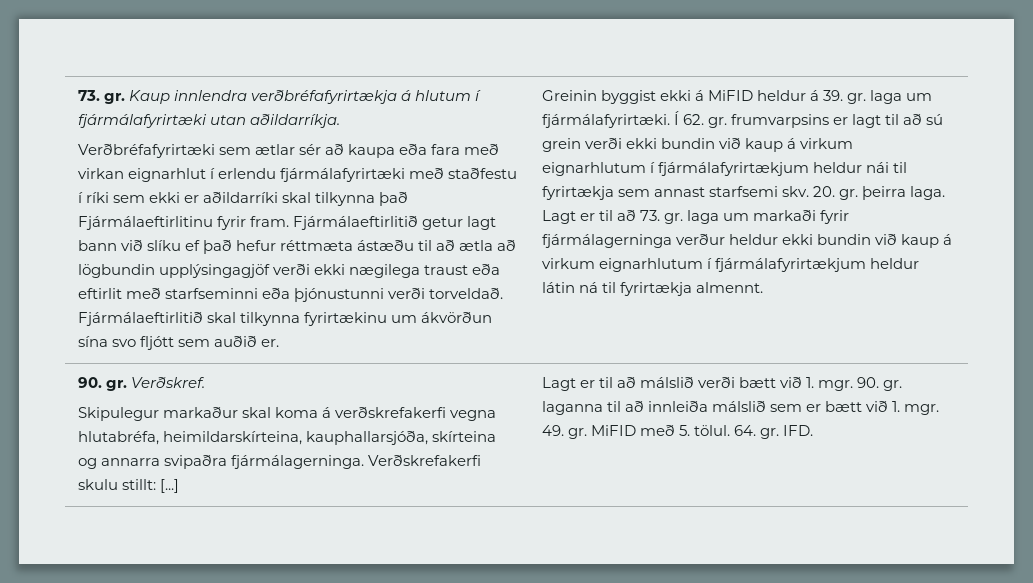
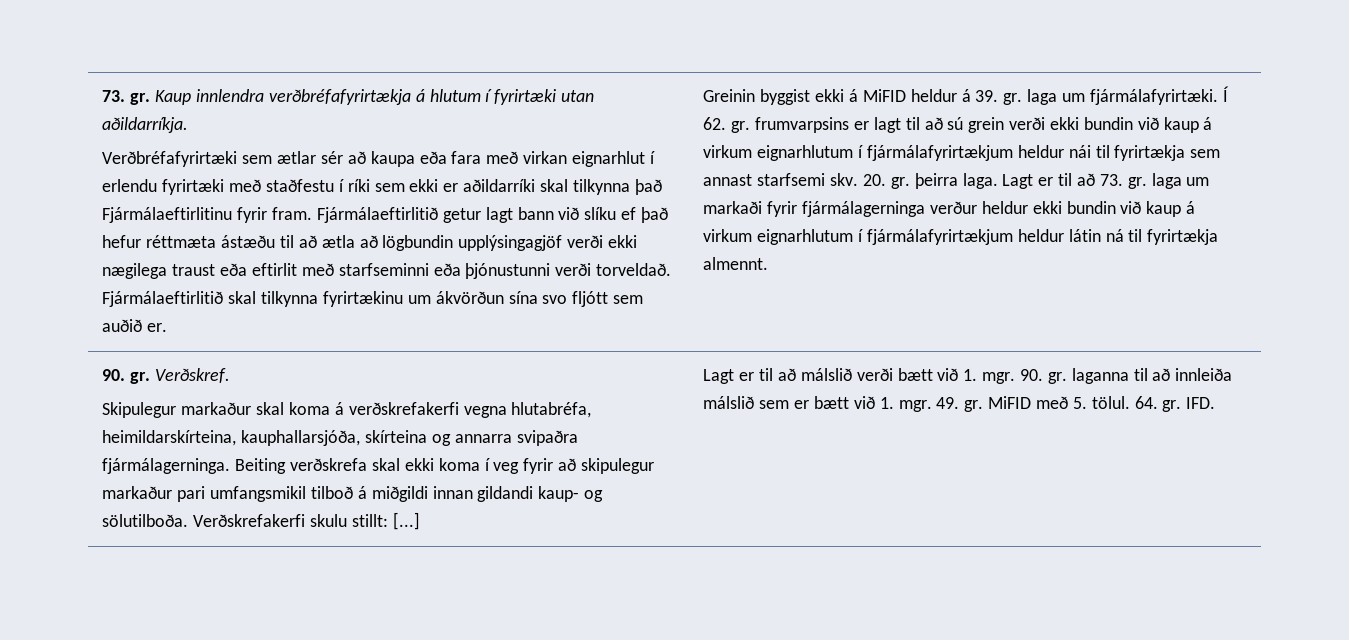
[77,114,207,128] fjármálafyrirtæki -> [494,89,557,105] fyrirtæki
[279,168,405,182] fjármálafyrirtæki -> [162,179,225,195] fyrirtæki
(364, 462) none -> [235,458,654,474] [102,486,604,502] [102,514,189,527] Beiting verðskrefa skal ekki koma í veg fyrir að skipulegur markaður pari umfangsmikil tilboð á miðgildi innan gildandi kaup- og sölutilboða.

